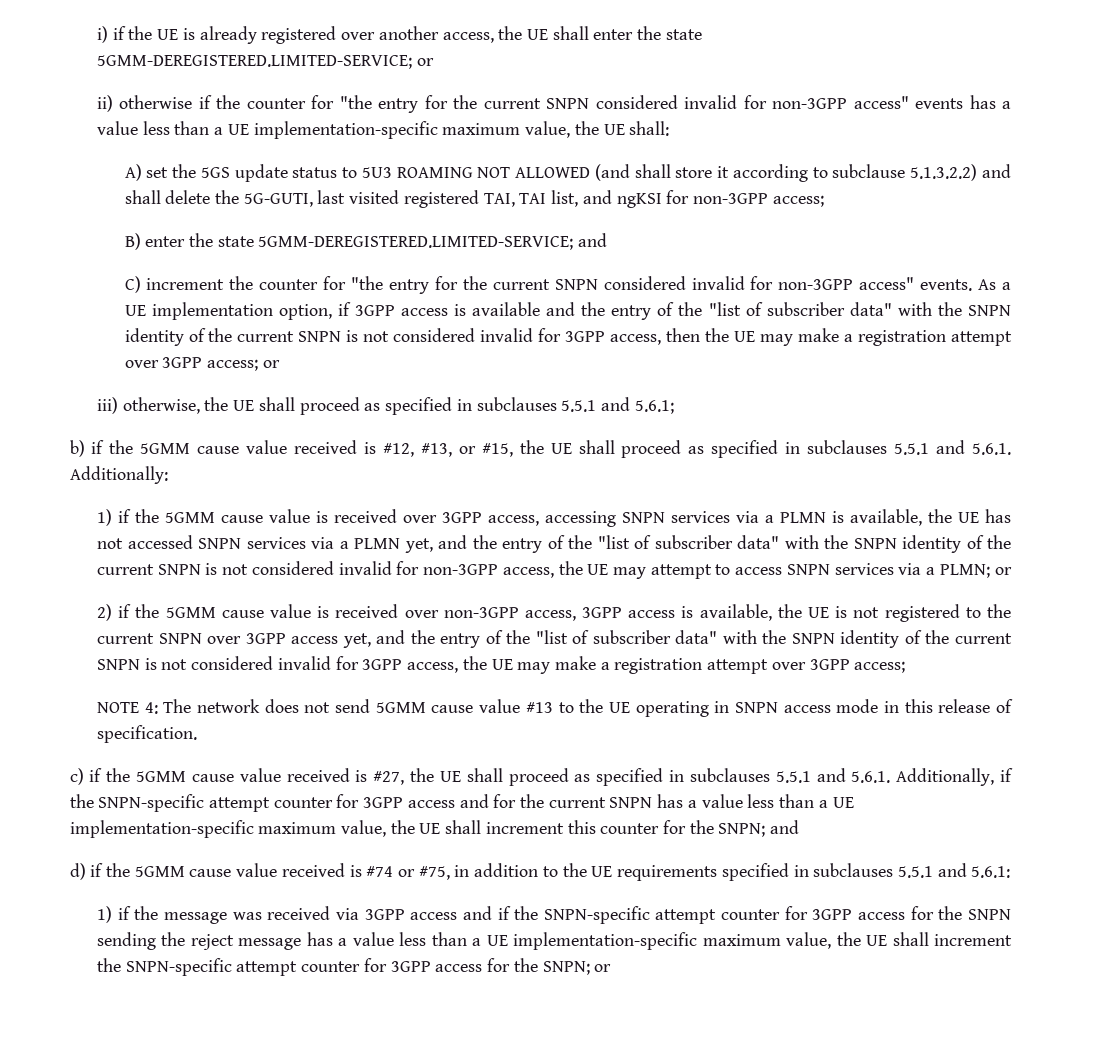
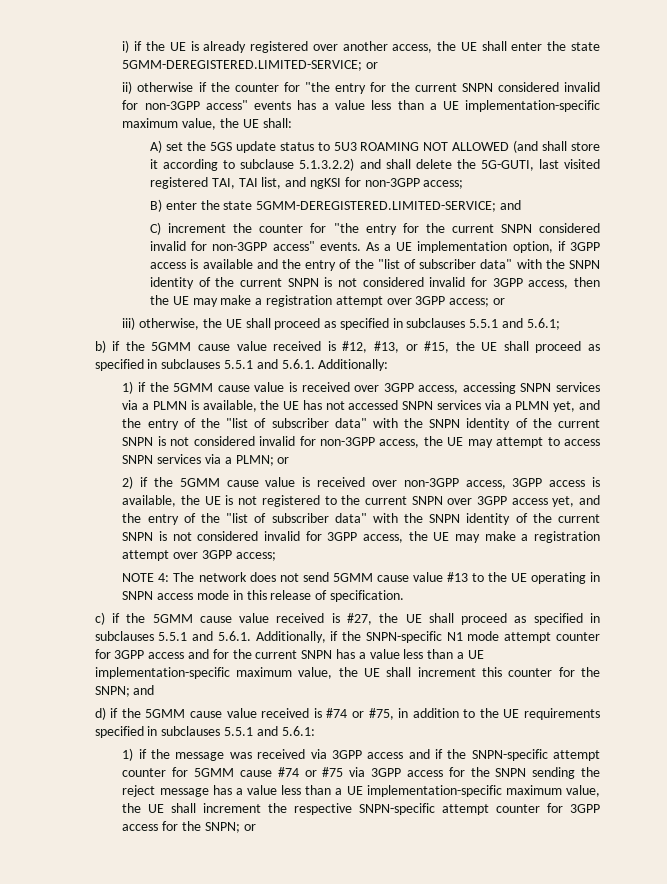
(205, 803) none -> [446,631,500,641] N1 mode
(808, 913) none -> [194,767,366,777] 5GMM cause #74 or #75 via
(122, 965) none -> [294,803,353,815] respective

